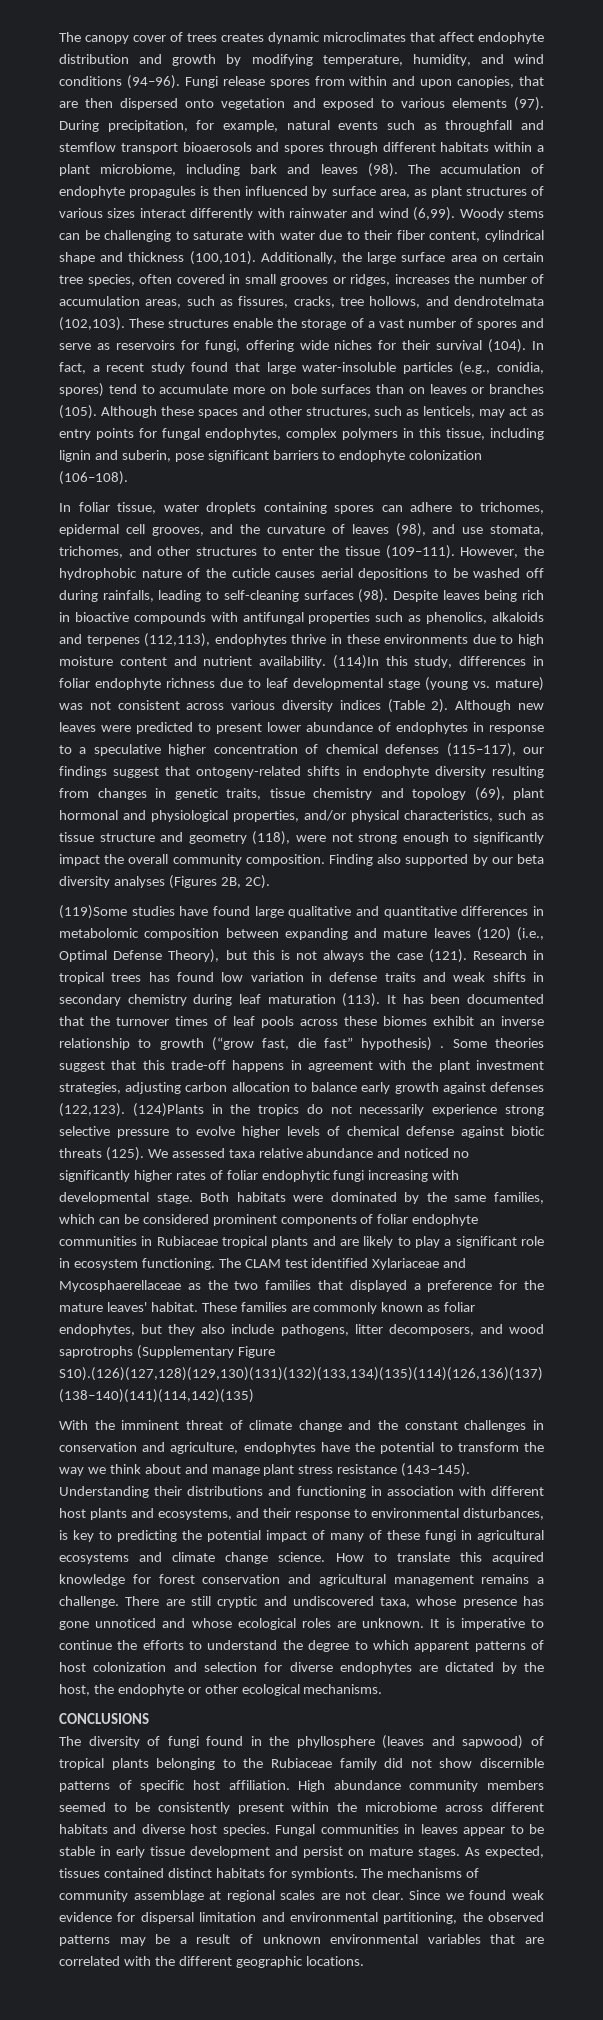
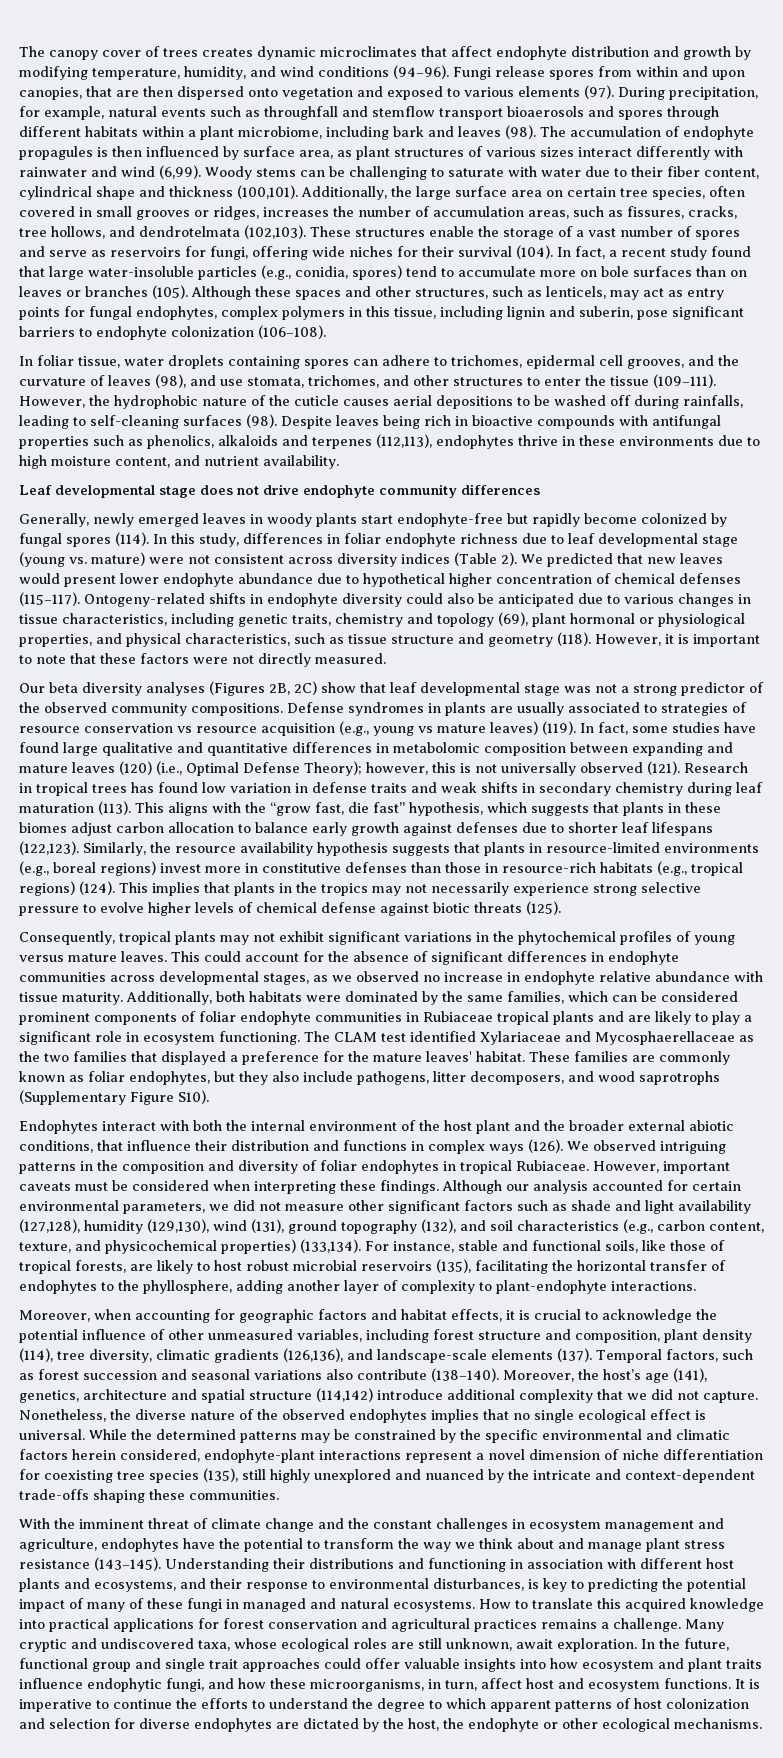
[119,657,167,666] content -> [115,457,170,468] content,
[332,655,379,669] (114)In -> [19,484,540,498] [19,513,727,527] [19,532,167,547] // Leaf developmental stage does not drive endophyte community differences // Generally, newly emerged leaves in woody plants start endophyte-free but rapidly become colonized by fungal spores (114). In
[59,703,83,710] was -> [149,557,184,564] were
[231,700,276,710] various -> (333, 560) none
[455,700,544,712] [59,722,544,734] [59,744,161,756] Although new leaves were predicted to present lower abundance of endophytes in response to a speculative -> [520,553,723,567] [19,573,445,587] We predicted that new leaves would present lower endophyte abundance due to hypothetical
[446,743,544,757] [59,766,544,778] [59,788,166,800] (115–117), our findings suggest that ontogeny-related shifts in endophyte diversity resulting from changes in -> [19,592,751,607] [19,613,234,627] (115–117). Ontogeny-related shifts in endophyte diversity could also be anticipated due to various changes in tissue characteristics, including
[269,788,305,798] tissue -> (331, 620) none
[123,810,146,820] and -> [639,617,654,624] or
[304,810,346,821] and/or -> [96,633,122,644] and
[252,831,545,845] [59,854,513,866] (118), were not strong enough to significantly impact the overall community composition. Finding also supported by our -> [557,632,760,647] [19,653,386,667] [19,683,45,693] (118). However, it is important to note that these factors were not directly measured. // Our
[244,875,270,889] [59,905,127,919] 2C). // (119)Some -> [294,681,764,696] [19,702,747,716] [19,721,668,736] 2C) show that leaf developmental stage was not a strong predictor of the observed community compositions. Defense syndromes in plants are usually associated to strategies of resource conservation vs resource acquisition (e.g., young vs mature leaves) (119). In fact, some
[168,949,247,963] Theory), but -> [304,761,428,776] Theory); however,
[323,950,423,962] always the case -> [501,762,643,776] universally observed
[387,994,544,1004] [59,1016,544,1028] [59,1037,544,1051] [59,1060,545,1072] [59,1082,182,1094] It has been documented that the turnover times of leaf pools across these biomes exhibit an inverse relationship to growth (“grow fast, die fast” hypothesis) . Some theories suggest that this trade-off happens in agreement with the plant investment strategies, adjusting -> [135,802,721,816] [19,822,112,836] This aligns with the “grow fast, die fast” hypothesis, which suggests that plants in these biomes adjust
[59,1103,204,1117] (122,123). (124)Plants -> [522,822,713,836] [19,841,759,856] [19,861,743,876] [19,881,275,896] due to shorter leaf lifespans (122,123). Similarly, the resource availability hypothesis suggests that plants in resource-limited environments (e.g., boreal regions) invest more in constitutive defenses than those in resource-rich habitats (e.g., tropical regions) (124). This implies that plants
[306,1104,323,1114] do -> [372,886,401,896] may
[147,1148,470,1158] [59,1170,460,1182] [59,1192,230,1204] We assessed taxa relative abundance and noticed no significantly higher rates of foliar endophytic fungi increasing with developmental stage. Both -> [19,931,735,945] [19,951,679,965] [19,971,763,985] [19,991,245,1005] // Consequently, tropical plants may not exhibit significant variations in the phytochemical profiles of young versus mature leaves. This could account for the absence of significant differences in endophyte communities across developmental stages, as we observed no increase in endophyte relative abundance with tissue maturity. Additionally, both
[59,1367,543,1381] [59,1389,254,1403] S10).(126)(127,128)(129,130)(131)(132)(133,134)(135)(114)(126,136)(137) (138–140)(141)(114,142)(135) -> [178,1090,209,1104] [19,1120,734,1134] [19,1139,726,1154] [19,1160,730,1174] [19,1180,741,1194] [19,1200,751,1214] [19,1219,764,1234] [19,1239,725,1254] [19,1259,726,1274] [19,1280,696,1294] [19,1309,717,1323] [19,1329,752,1343] [19,1348,753,1363] [19,1368,707,1383] [19,1388,758,1403] [19,1409,706,1423] [19,1429,730,1443] [19,1449,763,1463] [19,1468,755,1483] [19,1489,279,1503] S10). // Endophytes interact with both the internal environment of the host plant and the broader external abiotic conditions, that influence their distribution and functions in complex ways (126). We observed intriguing patterns in the composition and diversity of foliar endophytes in tropical Rubiaceae. However, important caveats must be considered when interpreting these findings. Although our analysis accounted for certain environmental parameters, we did not measure other significant factors such as shade and light availability (127,128), humidity (129,130), wind (131), ground topography (132), and soil characteristics (e.g., carbon content, texture, and physicochemical properties) (133,134). For instance, stable and functional soils, like those of tropical forests, are likely to host robust microbial reservoirs (135), facilitating the horizontal transfer of endophytes to the phyllosphere, adding another layer of complexity to plant-endophyte interactions. // Moreover, when accounting for geographic factors and habitat effects, it is crucial to acknowledge the potential influence of other unmeasured variables, including forest structure and composition, plant density (114), tree diversity, climatic gradients (126,136), and landscape-scale elements (137). Temporal factors, such as forest succession and seasonal variations also contribute (138–140). Moreover, the host’s age (141), genetics, architecture and spatial structure (114,142) introduce additional complexity that we did not capture. Nonetheless, the diverse nature of the observed endophytes implies that no single ecological effect is universal. While the determined patterns may be constrained by the specific environmental and climatic factors herein considered, endophyte-plant interactions represent a novel dimension of niche differentiation for coexisting tree species (135), still highly unexplored and nuanced by the intricate and context-dependent trade-offs shaping these communities.
[59,1442,137,1452] conservation -> [529,1520,694,1532] ecosystem management
[477,1530,544,1542] [59,1552,326,1564] agricultural ecosystems and climate change science. -> [243,1598,475,1612] managed and natural ecosystems.
(125, 1580) none -> [19,1618,194,1632] into practical applications
[393,1575,474,1586] management -> [474,1619,537,1632] practices
[125,1596,211,1606] There are still -> [685,1619,724,1632] Many
[462,1596,545,1608] [59,1618,425,1630] presence has gone unnoticed and whose ecological roles are unknown. -> [281,1638,729,1652] [19,1658,762,1672] [19,1678,731,1692] ecological roles are still unknown, await exploration. In the future, functional group and single trait approaches could offer valuable insights into how ecosystem and plant traits influence endophytic fungi, and how these microorganisms, in turn, affect host and ecosystem functions.
[59,1713,149,1724] [59,1735,544,1749] [59,1758,545,1770] [59,1780,544,1792] [59,1802,545,1814] [59,1824,544,1836] [59,1846,544,1858] [59,1868,480,1880] [59,1890,544,1902] [59,1912,544,1924] [59,1934,544,1946] [59,1956,364,1968] // CONCLUSIONS // The diversity of fungi found in the phyllosphere (leaves and sapwood) of tropical plants belonging to the Rubiaceae family did not show discernible patterns of specific host affiliation. High abundance community members seemed to be consistently present within the microbiome across different habitats and diverse host species. Fungal communities in leaves appear to be stable in early tissue development and persist on mature stages. As expected, tissues contained distinct habitats for symbionts. The mechanisms of community assemblage at regional scales are not clear. Since we found weak evidence for dispersal limitation and environmental partitioning, the observed patterns may be a result of unknown environmental variables that are correlated with the different geographic locations. -> (762, 1723) none

